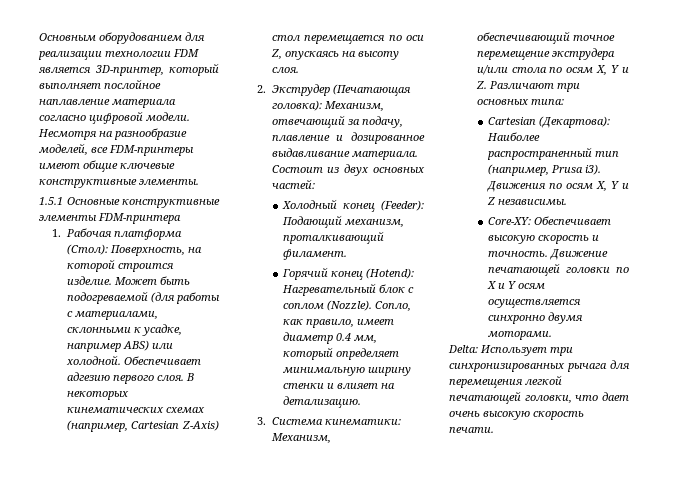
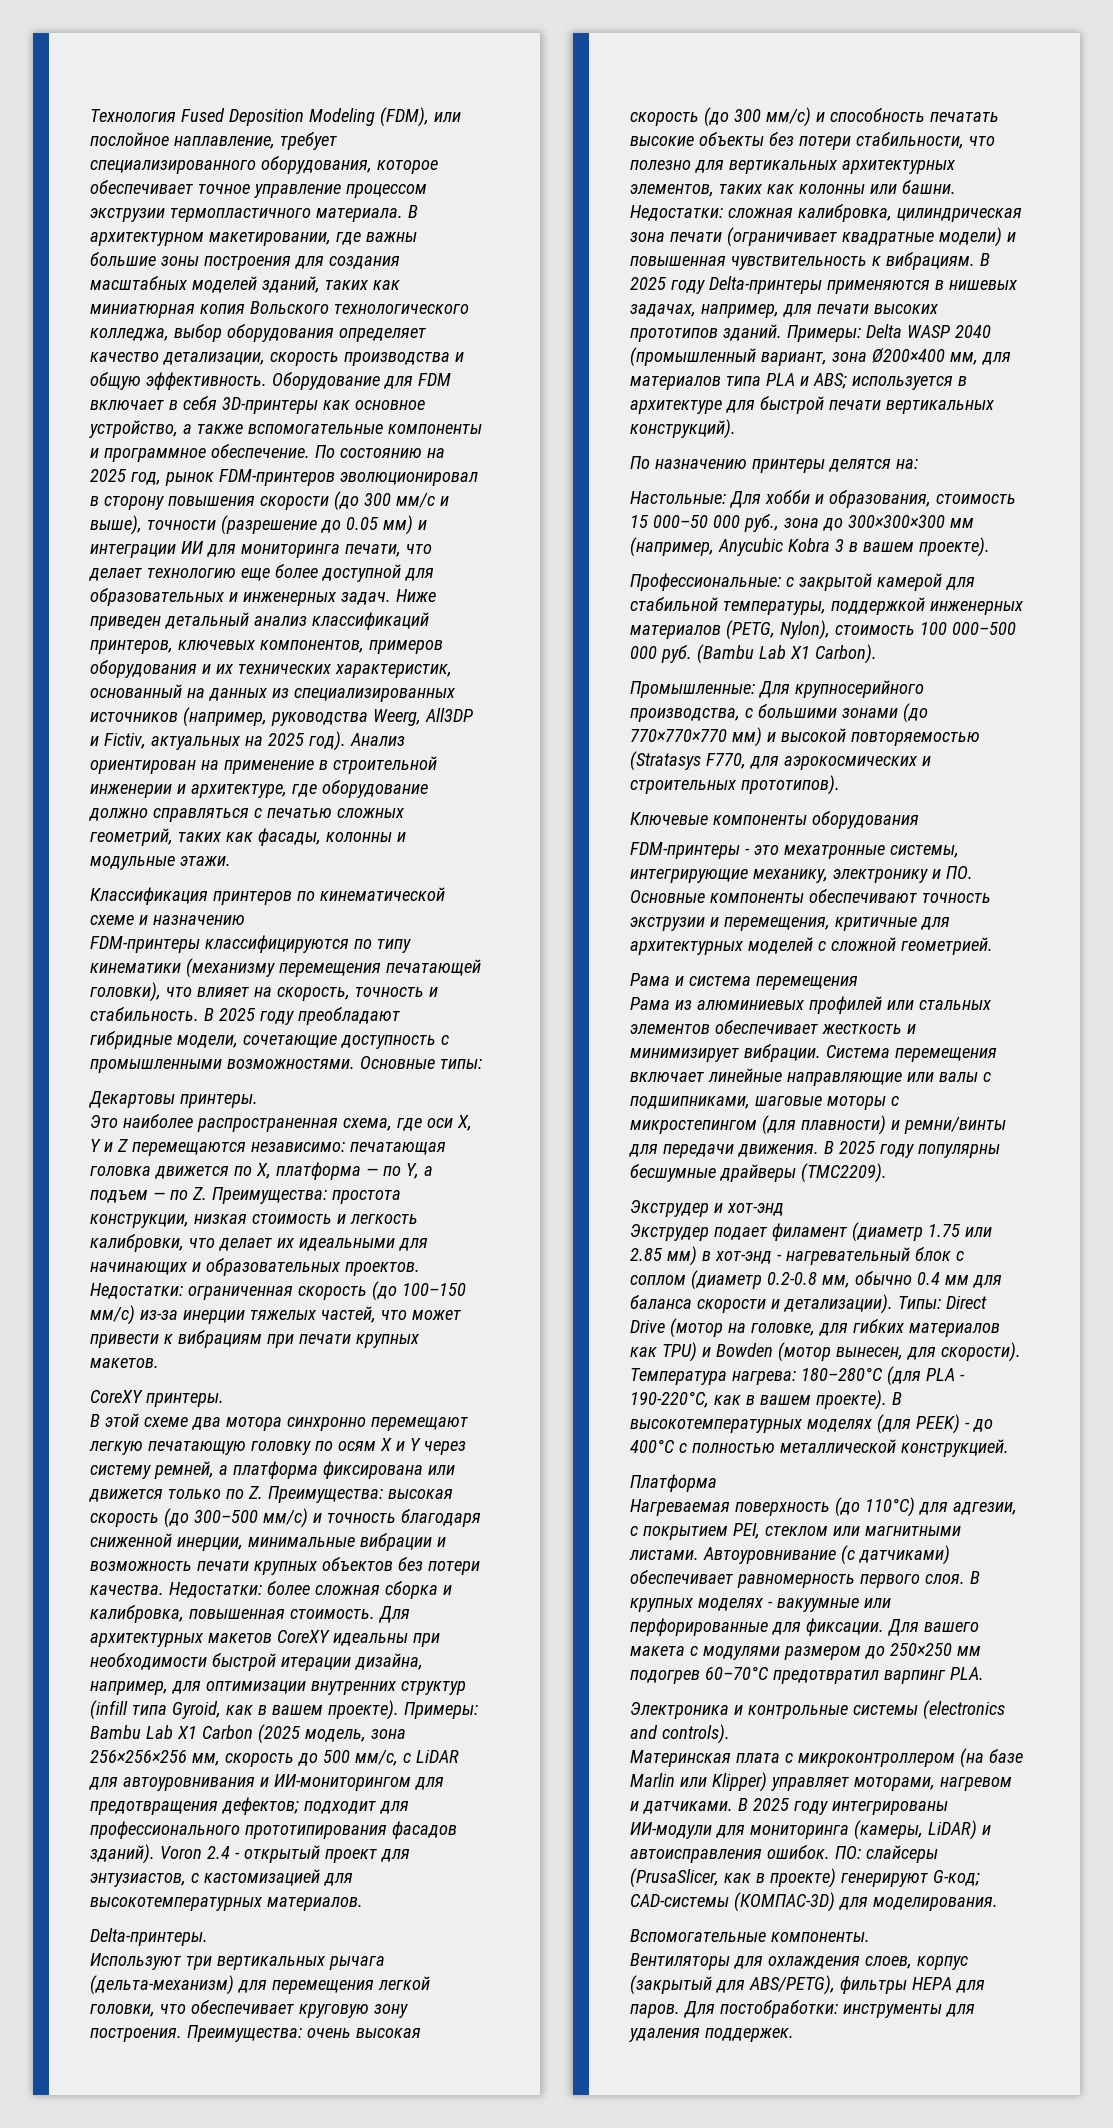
[39,32,205,44] [38,49,199,60] [39,63,219,76] [39,79,161,89] [39,99,176,108] [39,111,190,124] [38,128,187,140] [39,143,194,156] [39,160,175,172] [39,179,199,188] [39,197,220,208] [39,213,181,224] [52,228,182,240] [66,244,202,256] [66,259,174,272] [66,276,190,285] [66,291,220,304] [66,311,158,320] [66,324,182,336] [66,340,173,352] [65,355,201,365] [66,372,194,384] [66,391,129,400] [66,407,205,413] [66,420,219,432] [271,35,424,44] [270,49,399,60] [271,67,299,73] [257,84,411,96] [271,100,384,112] [271,115,403,128] [271,132,425,144] [271,148,418,160] [271,164,425,176] [271,179,315,189] [281,199,424,212] [281,215,404,228] [282,231,384,244] [282,249,347,260] [281,267,414,280] [281,283,414,296] [282,300,411,312] [282,319,394,328] [282,332,377,344] [282,347,399,360] [282,367,411,376] [282,383,395,389] [282,396,361,408] [257,417,401,425] [270,433,331,444] [476,31,615,44] [476,48,615,60] [476,65,629,76] [475,81,580,92] [476,99,564,105] [487,116,610,128] [486,132,540,141] [486,147,619,160] [487,164,601,176] [486,181,629,192] [486,197,567,205] [487,216,611,225] [487,235,599,244] [487,249,608,260] [487,263,629,276] [486,281,545,289] [487,299,581,308] [487,312,583,324] [487,331,552,340] [448,345,573,356] [449,363,607,372] Основным оборудованием для реализации технологии FDM является 3D-принтер, который выполняет послойное наплавление материала согласно цифровой модели. Несмотря на разнообразие моделей, все FDM-принтеры имеют общие ключевые конструктивные элементы. // 1.5.1 Основные конструктивные элементы FDM-принтера // 1. Рабочая платформа (Стол): Поверхность, на которой строится изделие. Может быть подогреваемой (для работы с материалами, склонными к усадке, например ABS) или холодной. Обеспечивает адгезию первого слоя. В некоторых кинематических схемах (например, Cartesian Z-Axis) стол перемещается по оси Z, опускаясь на высоту слоя. // 2. Экструдер (Печатающая головка): Механизм, отвечающий за подачу, плавление и дозированное выдавливание материала. Состоит из двух основных частей: // Холодный конец (Feeder): Подающий механизм, проталкивающий филамент. // Горячий конец (Hotend): Нагревательный блок с соплом (Nozzle). Сопло, как правило, имеет диаметр 0.4 мм, который определяет минимальную ширину стенки и влияет на детализацию. // 3. Система кинематики: Механизм, обеспечивающий точное перемещение экструдера и/или стола по осям X, Y и Z. Различают три основных типа: // Cartesian (Декартова): Наиболее распространенный тип (например, Prusa i3). Движения по осям X, Y и Z независимы. // Core-XY: Обеспечивает высокую скорость и точность. Движение печатающей головки по X и Y осям осуществляется синхронно двумя моторами. // Delta: Использует три синхронизированных рычага -> [90,107,461,127] [90,132,337,150] [90,156,438,174] [90,180,427,198] [90,205,418,222] [90,232,417,246] [90,252,400,270] [90,276,400,293] [90,301,469,318] [90,324,426,342] [90,352,464,366] [90,372,451,390] [90,396,425,414] [89,420,482,438] [90,444,445,462] [90,469,478,486] [90,491,449,511] [90,515,427,535] [90,541,432,558] [89,564,434,582] [90,588,436,606] [90,612,429,630] [90,640,443,654] [90,660,452,678] [90,684,456,702] [90,707,474,727] [90,731,405,751] [90,756,437,774] [90,780,428,798] [89,808,405,822] [90,828,406,846] [90,856,231,870] [90,887,445,905] [90,915,245,925] [90,935,411,953] [90,958,481,978] [90,982,438,1002] [90,1007,400,1025] [90,1031,449,1049] [90,1056,482,1073] [88,1091,258,1108] [90,1114,472,1132] [90,1139,446,1156] [90,1162,433,1180] [90,1187,401,1204] [90,1214,418,1228] [90,1234,428,1252] [90,1258,420,1276] [90,1281,466,1301] [90,1305,461,1325] [90,1330,420,1348] [90,1358,159,1368] [90,1390,224,1407] [90,1413,468,1431] [89,1438,466,1455] [90,1461,455,1479] [89,1486,453,1503] [90,1508,481,1528] [90,1533,446,1551] [90,1557,480,1575] [90,1581,452,1599] [90,1605,410,1623] [90,1630,440,1647] [90,1653,423,1671] [90,1681,466,1695] [90,1700,478,1720] [90,1724,406,1744] [90,1750,459,1767] [89,1774,444,1791] [90,1797,409,1815] [90,1821,457,1839] [90,1844,410,1864] [90,1869,353,1887] [90,1897,363,1911] [90,1928,208,1946] [90,1953,385,1970] [90,1975,234,1995] Технология Fused Deposition Modeling (FDM), или послойное наплавление, требует специализированного оборудования, которое обеспечивает точное управление процессом экструзии термопластичного материала. В архитектурном макетировании, где важны большие зоны построения для создания масштабных моделей зданий, таких как миниатюрная копия Вольского технологического колледжа, выбор оборудования определяет качество детализации, скорость производства и общую эффективность. Оборудование для FDM включает в себя 3D-принтеры как основное устройство, а также вспомогательные компоненты и программное обеспечение. По состоянию на 2025 год, рынок FDM-принтеров эволюционировал в сторону повышения скорости (до 300 мм/с и выше), точности (разрешение до 0.05 мм) и интеграции ИИ для мониторинга печати, что делает технологию еще более доступной для образовательных и инженерных задач. Ниже приведен детальный анализ классификаций принтеров, ключевых компонентов, примеров оборудования и их технических характеристик, основанный на данных из специализированных источников (например, руководства Weerg, All3DP и Fictiv, актуальных на 2025 год). Анализ ориентирован на применение в строительной инженерии и архитектуре, где оборудование должно справляться с печатью сложных геометрий, таких как фасады, колонны и модульные этажи. // Классификация принтеров по кинематической схеме и назначению // FDM-принтеры классифицируются по типу кинематики (механизму перемещения печатающей головки), что влияет на скорость, точность и стабильность. В 2025 году преобладают гибридные модели, сочетающие доступность с промышленными возможностями. Основные типы: // Декартовы принтеры. // Это наиболее распространенная схема, где оси X, Y и Z перемещаются независимо: печатающая головка движется по X, платформа — по Y, а подъем — по Z. Преимущества: простота конструкции, низкая стоимость и легкость калибровки, что делает их идеальными для начинающих и образовательных проектов. Недостатки: ограниченная скорость (до 100–150 мм/с) из-за инерции тяжелых частей, что может привести к вибрациям при печати крупных макетов. // CoreXY принтеры. // В этой схеме два мотора синхронно перемещают легкую печатающую головку по осям X и Y через систему ремней, а платформа фиксирована или движется только по Z. Преимущества: высокая скорость (до 300–500 мм/с) и точность благодаря сниженной инерции, минимальные вибрации и возможность печати крупных объектов без потери качества. Недостатки: более сложная сборка и калибровка, повышенная стоимость. Для архитектурных макетов CoreXY идеальны при необходимости быстрой итерации дизайна, например, для оптимизации внутренних структур (infill типа Gyroid, как в вашем проекте). Примеры: Bambu Lab X1 Carbon (2025 модель, зона 256×256×256 мм, скорость до 500 мм/с, с LiDAR для автоуровнивания и ИИ-мониторингом для предотвращения дефектов; подходит для профессионального прототипирования фасадов зданий). Voron 2.4 - открытый проект для энтузиастов, с кастомизацией для высокотемпературных материалов. // Delta-принтеры. // Используют три вертикальных рычага (дельта-механизм)
[449,391,521,404] печатающей -> (430, 1983) none
[602,392,629,401] [449,411,584,420] [449,427,494,433] дает очень высокую скорость печати. -> [190,2000,408,2018] [90,2025,421,2042] [630,107,999,127] [630,132,995,150] [630,160,956,174] [630,180,956,197] [630,204,1022,222] [630,227,1016,247] [630,252,990,270] [630,276,1018,294] [630,304,939,318] [630,324,991,342] [630,347,1011,367] [630,373,967,390] [630,396,995,414] [630,419,736,439] [630,456,918,473] [630,490,1016,508] [630,514,974,532] [630,537,990,557] [630,573,975,591] [630,597,1024,615] [630,620,1016,640] [630,644,877,664] [630,680,924,698] [630,703,928,723] [630,727,980,747] [630,751,931,771] [630,775,840,795] [630,811,919,829] [630,842,959,859] [630,866,973,883] [630,889,991,903] [630,917,950,931] [630,937,993,955] [630,973,858,990] [630,996,992,1014] [630,1020,916,1034] [630,1044,997,1062] [630,1068,991,1086] [630,1096,899,1110] [630,1115,1006,1135] [629,1141,1000,1158] [630,1163,887,1183] [630,1200,784,1217] [630,1222,992,1242] [630,1246,964,1266] [630,1270,1002,1290] [630,1294,987,1314] [630,1318,1000,1338] [630,1342,1021,1362] [630,1366,965,1386] [630,1390,902,1410] [630,1414,993,1434] [630,1439,1009,1457] [630,1474,717,1492] [630,1497,1017,1517] [630,1523,961,1540] [629,1545,950,1565] [630,1570,980,1588] [630,1598,891,1612] [630,1618,979,1636] [630,1643,981,1660] [630,1666,984,1684] [630,1700,1005,1720] [630,1724,730,1744] [630,1748,1023,1768] [630,1772,1012,1792] [630,1798,948,1815] [630,1820,991,1840] [630,1845,938,1863] [630,1868,980,1888] [630,1892,998,1912] [630,1929,870,1942] [630,1953,968,1970] [630,1975,985,1995] [630,2000,975,2018] [629,2028,794,2042] обеспечивает круговую зону построения. Преимущества: очень высокая скорость (до 300 мм/с) и способность печатать высокие объекты без потери стабильности, что полезно для вертикальных архитектурных элементов, таких как колонны или башни. Недостатки: сложная калибровка, цилиндрическая зона печати (ограничивает квадратные модели) и повышенная чувствительность к вибрациям. В 2025 году Delta-принтеры применяются в нишевых задачах, например, для печати высоких прототипов зданий. Примеры: Delta WASP 2040 (промышленный вариант, зона Ø200×400 мм, для материалов типа PLA и ABS; используется в архитектуре для быстрой печати вертикальных конструкций). // По назначению принтеры делятся на: // Настольные: Для хобби и образования, стоимость 15 000–50 000 руб., зона до 300×300×300 мм (например, Anycubic Kobra 3 в вашем проекте). // Профессиональные: с закрытой камерой для стабильной температуры, поддержкой инженерных материалов (PETG, Nylon), стоимость 100 000–500 000 руб. (Bambu Lab X1 Carbon). // Промышленные: Для крупносерийного производства, с большими зонами (до 770×770×770 мм) и высокой повторяемостью (Stratasys F770, для аэрокосмических и строительных прототипов). // Ключевые компоненты оборудования // FDM-принтеры - это мехатронные системы, интегрирующие механику, электронику и ПО. Основные компоненты обеспечивают точность экструзии и перемещения, критичные для архитектурных моделей с сложной геометрией. // Рама и система перемещения // Рама из алюминиевых профилей или стальных элементов обеспечивает жесткость и минимизирует вибрации. Система перемещения включает линейные направляющие или валы с подшипниками, шаговые моторы с микростепингом (для плавности) и ремни/винты для передачи движения. В 2025 году популярны бесшумные драйверы (TMC2209). // Экструдер и хот-энд // Экструдер подает филамент (диаметр 1.75 или 2.85 мм) в хот-энд - нагревательный блок с соплом (диаметр 0.2-0.8 мм, обычно 0.4 мм для баланса скорости и детализации). Типы: Direct Drive (мотор на головке, для гибких материалов как TPU) и Bowden (мотор вынесен, для скорости). Температура нагрева: 180–280°C (для PLA - 190-220°C, как в вашем проекте). В высокотемпературных моделях (для PEEK) - до 400°C с полностью металлической конструкцией. // Платформа // Нагреваемая поверхность (до 110°C) для адгезии, с покрытием PEI, стеклом или магнитными листами. Автоуровнивание (с датчиками) обеспечивает равномерность первого слоя. В крупных моделях - вакуумные или перфорированные для фиксации. Для вашего макета с модулями размером до 250×250 мм подогрев 60–70°C предотвратил варпинг PLA. // Электроника и контрольные системы (electronics and controls). // Материнская плата с микроконтроллером (на базе Marlin или Klipper) управляет моторами, нагревом и датчиками. В 2025 году интегрированы ИИ-модули для мониторинга (камеры, LiDAR) и автоисправления ошибок. ПО: слайсеры (PrusaSlicer, как в проекте) генерируют G-код; CAD-системы (КОМПАС-3D) для моделирования. // Вспомогательные компоненты. // Вентиляторы для охлаждения слоев, корпус (закрытый для ABS/PETG), фильтры HEPA для паров. Для постобработки: инструменты для удаления поддержек.

